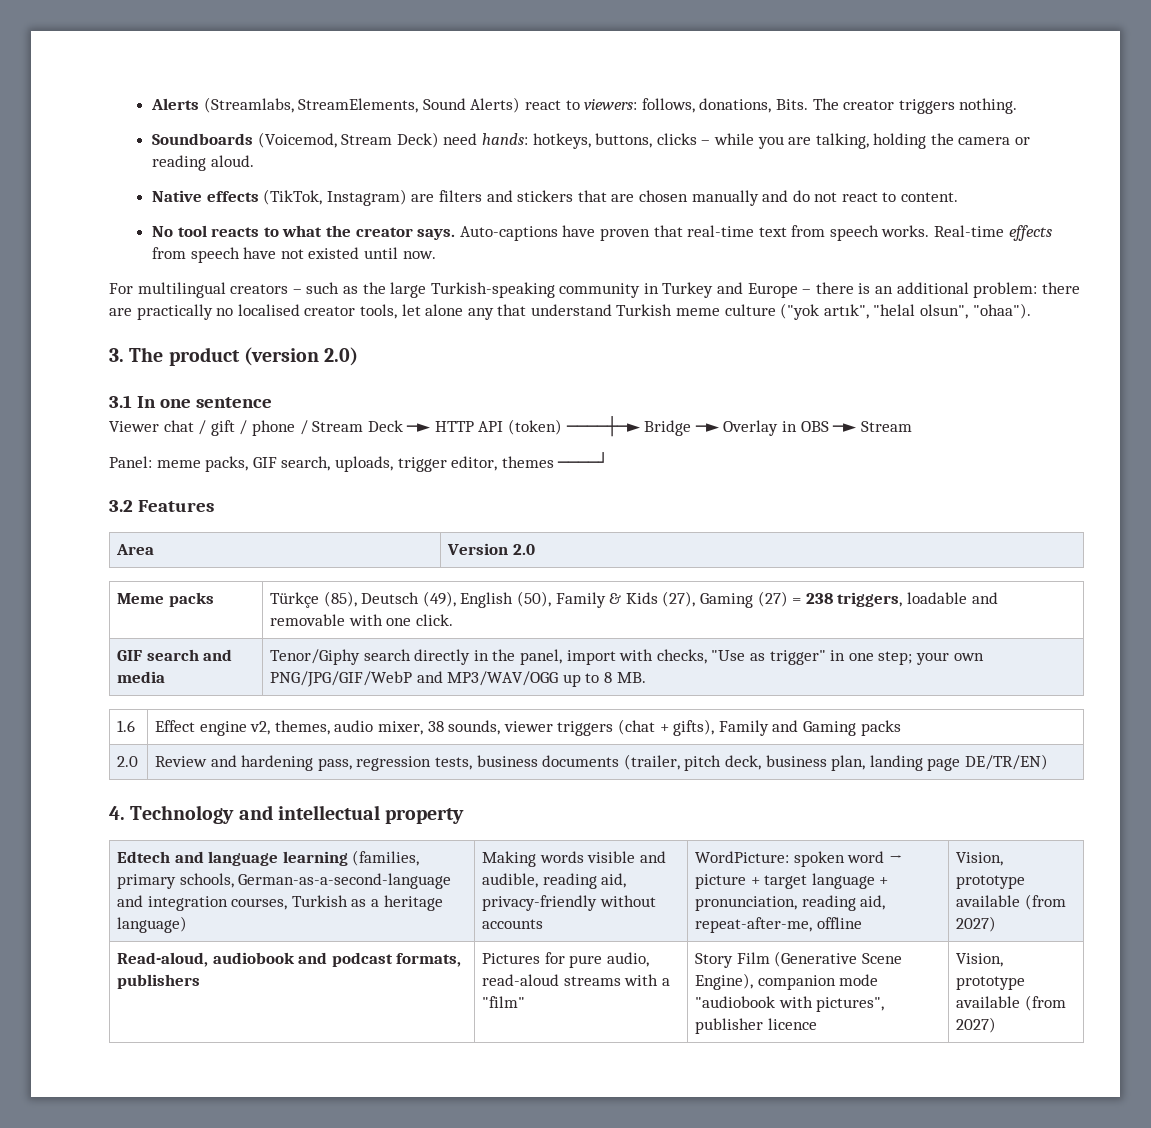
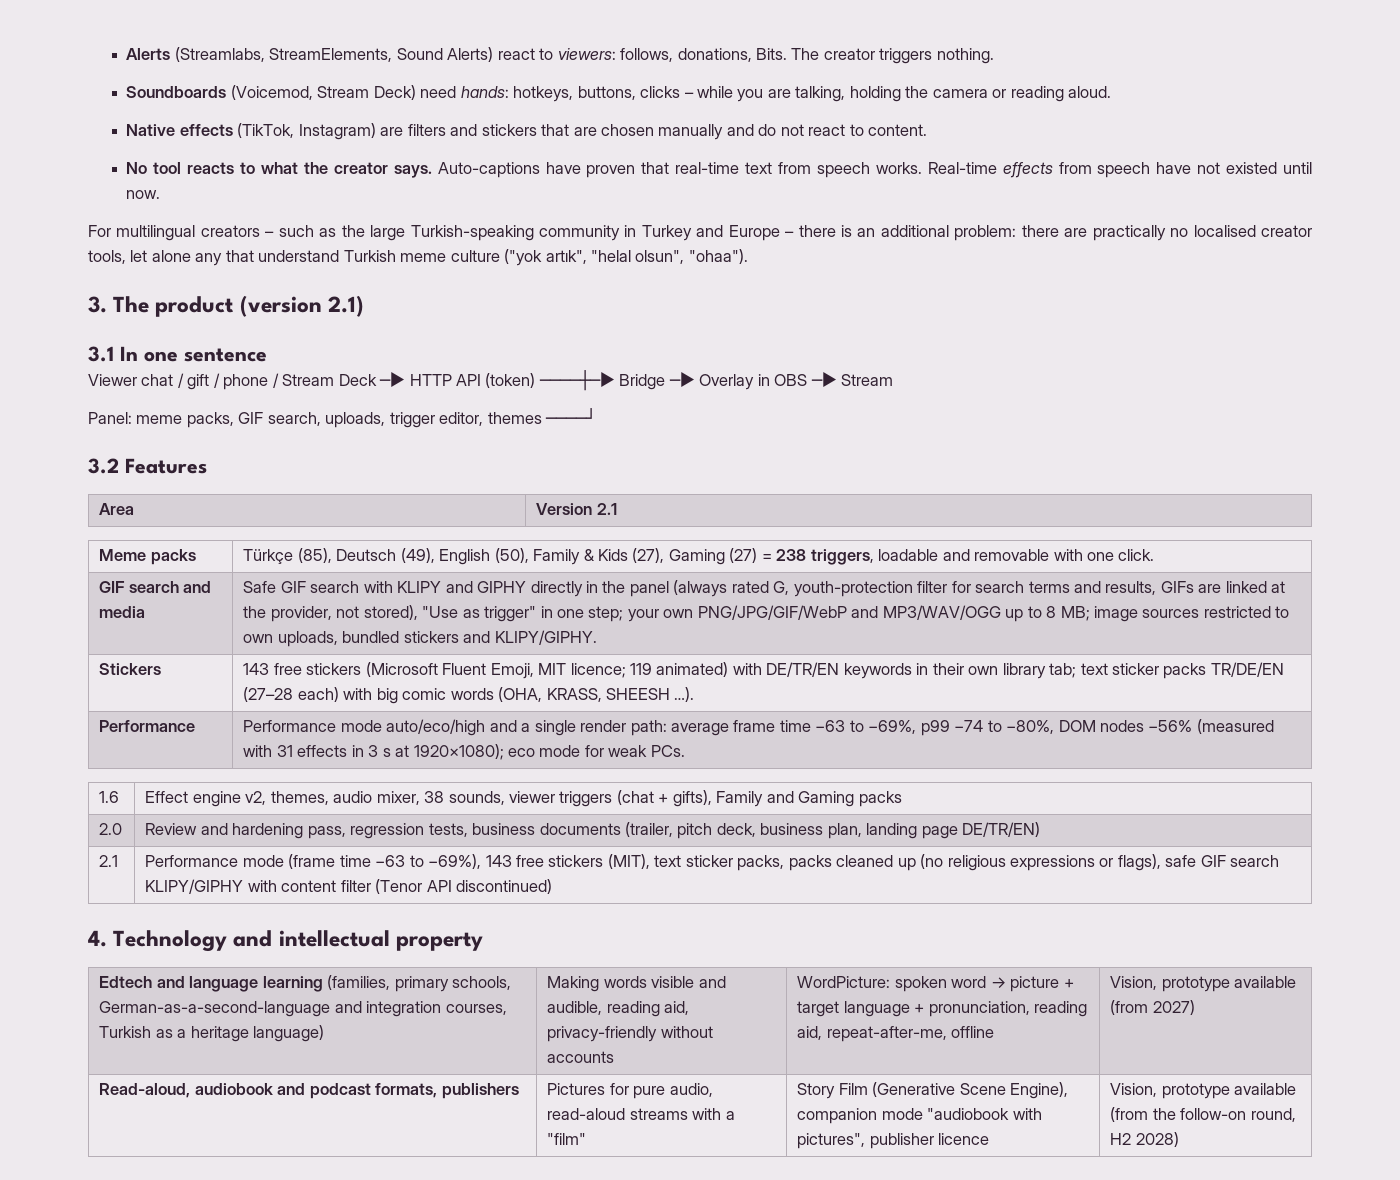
[324,347,359,366] 2.0) -> [327,295,364,317] 2.1)
[512,544,535,555] 2.0 -> [596,503,617,515] 2.1
[270,649,707,665] Tenor/Giphy search directly in the panel, import with checks, -> [243,580,1286,597] [243,605,418,622] Safe GIF search with KLIPY and GIPHY directly in the panel (always rated G, youth-protection filter for search terms and results, GIFs are linked at the provider, not stored),
[616,672,646,683] MB. -> [1060,606,1290,622] [243,630,597,647] [99,663,162,675] [243,662,1284,679] [243,687,695,704] [99,720,196,732] [243,719,1274,736] [243,744,685,760] MB; image sources restricted to own uploads, bundled stickers and KLIPY/GIPHY. // Stickers | 143 free stickers (Microsoft Fluent Emoji, MIT licence; 119 animated) with DE/TR/EN keywords in their own library tab; text sticker packs TR/DE/EN (27–28 each) with big comic words (OHA, KRASS, SHEESH …). // Performance | Performance mode auto/eco/high and a single render path: average frame time −63 to −69%, p99 −74 to −80%, DOM nodes −56% (measured with 31 effects in 3 s at 1920×1080); eco mode for weak PCs.
(1048, 762) none -> [99,855,119,867] [145,854,1280,871] [145,879,553,894] // 2.1 | Performance mode (frame time −63 to −69%), 143 free stickers (MIT), text sticker packs, packs cleaned up (no religious expressions or flags), safe GIF search KLIPY/GIPHY with content filter (Tenor API discontinued)
[956,1017,997,1033] 2027) -> [1152,1108,1296,1122] [1110,1132,1179,1147] the follow-on round, H2 2028)

